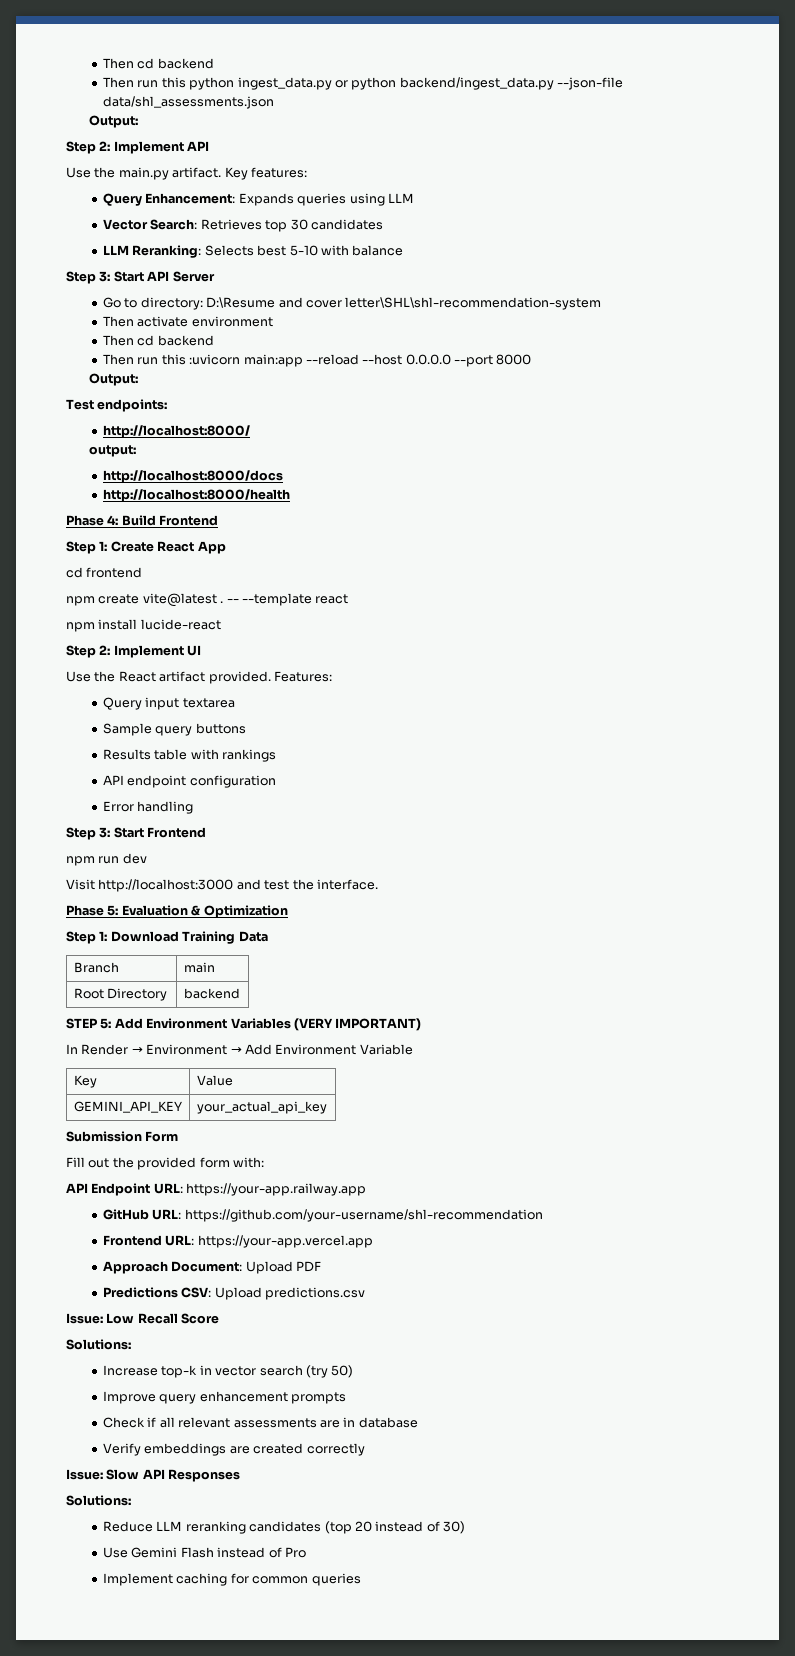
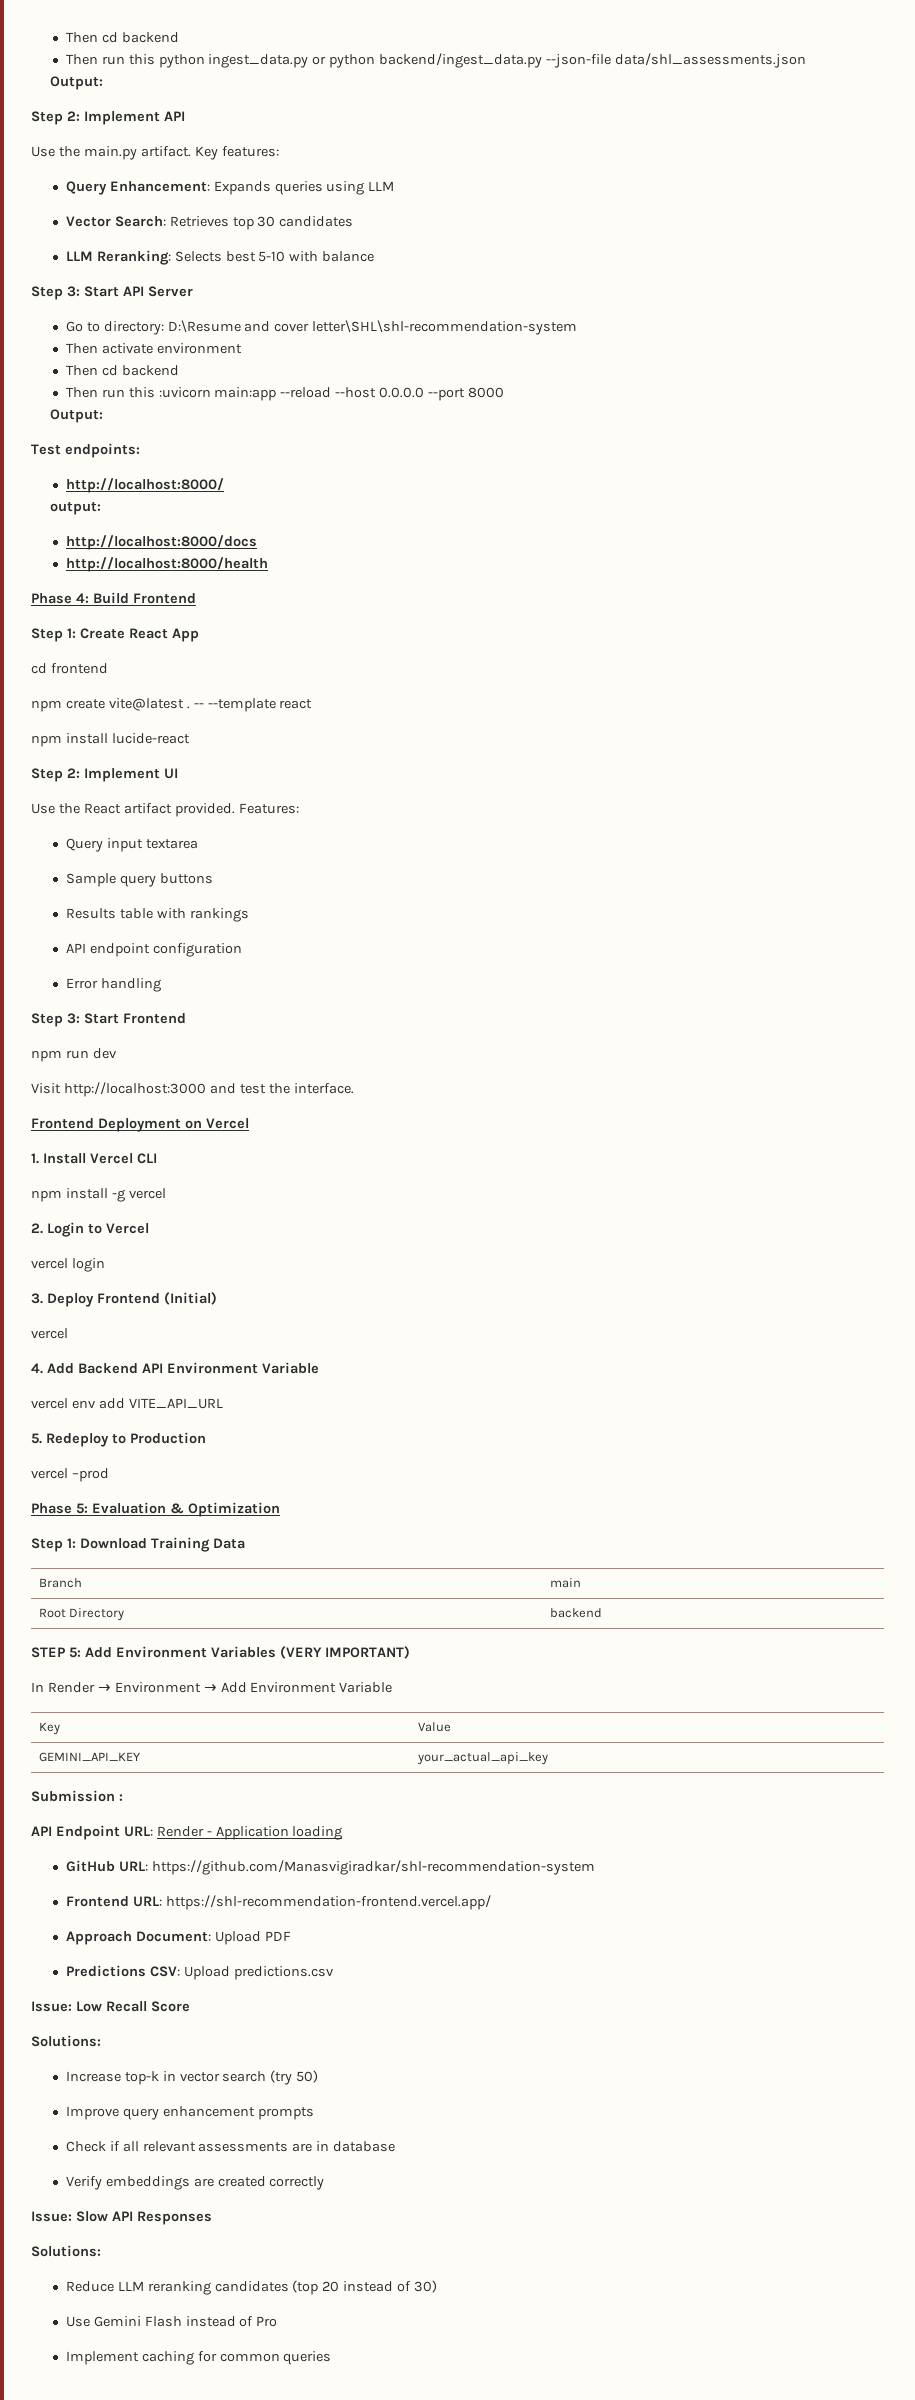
(378, 884) none -> [31,1118,249,1132] [31,1153,157,1164] [31,1188,166,1202] [31,1222,149,1237] [31,1258,105,1272] [31,1292,217,1307] [31,1328,68,1339] [31,1362,319,1374] [31,1398,223,1409] [31,1432,206,1447] [31,1468,109,1482] // Frontend Deployment on Vercel // 1. Install Vercel CLI // npm install -g vercel // 2. Login to Vercel // vercel login // 3. Deploy Frontend (Initial) // vercel // 4. Add Backend API Environment Variable // vercel env add VITE_API_URL // 5. Redeploy to Production // vercel –prod
[145,1131,179,1142] [66,1157,264,1170] Form // Fill out the provided form with: -> [118,1794,123,1801] :
[186,1183,367,1196] https://your-app.railway.app -> [156,1826,343,1840] Render - Application loading
[184,1209,543,1222] https://github.com/your-username/shl-recommendation -> [151,1860,595,1875] https://github.com/Manasvigiradkar/shl-recommendation-system
[197,1235,373,1248] https://your-app.vercel.app -> [165,1895,491,1910] https://shl-recommendation-frontend.vercel.app/

